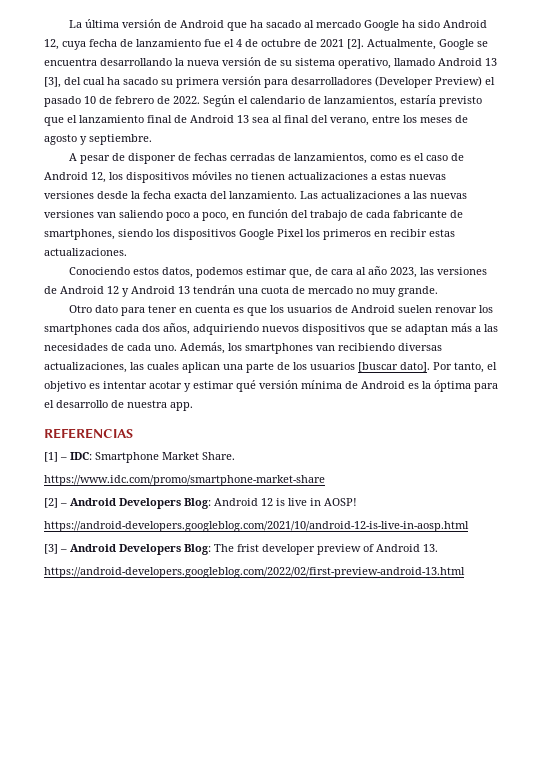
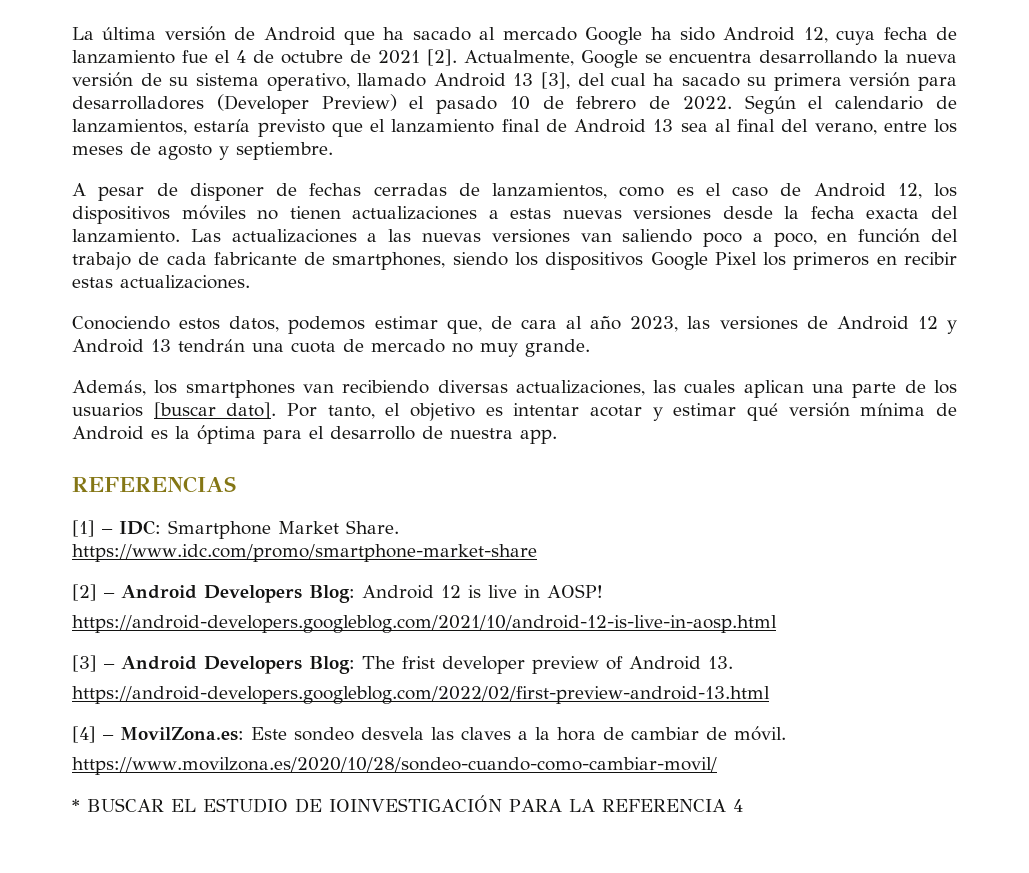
[69,305,494,316] [44,323,498,335] [44,343,177,351] Otro dato para tener en cuenta es que los usuarios de Android suelen renovar los smartphones cada dos años, adquiriendo nuevos dispositivos que se adaptan más a las necesidades de cada uno. -> (590, 348) none
(465, 572) none -> [72,726,786,743] [72,757,717,775] [72,795,743,813] // [4] – MovilZona.es: Este sondeo desvela las claves a la hora de cambiar de móvil. // https://www.movilzona.es/2020/10/28/sondeo-cuando-como-cambiar-movil/ // * BUSCAR EL ESTUDIO DE IOINVESTIGACIÓN PARA LA REFERENCIA 4

